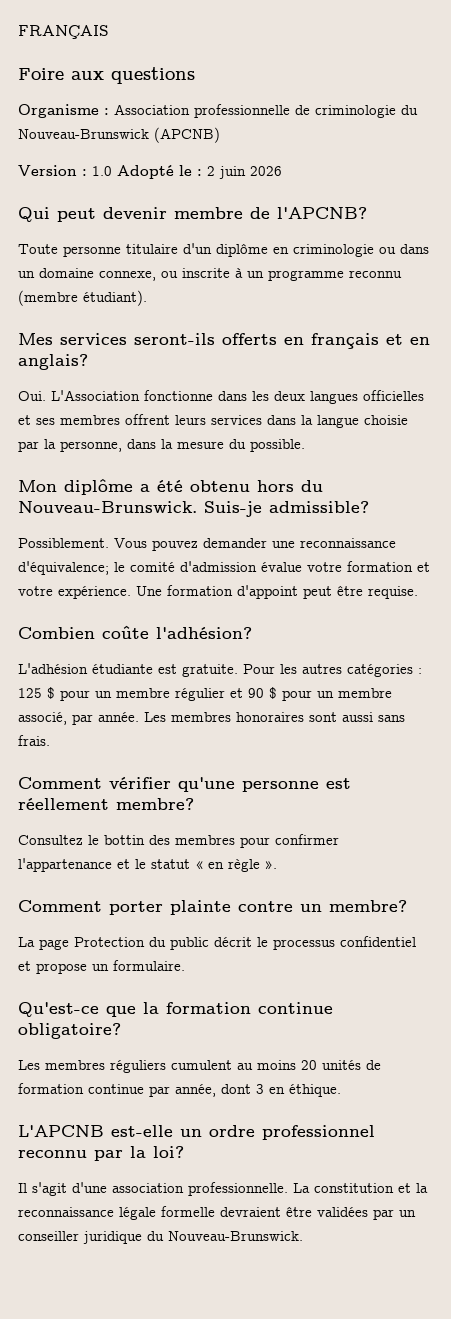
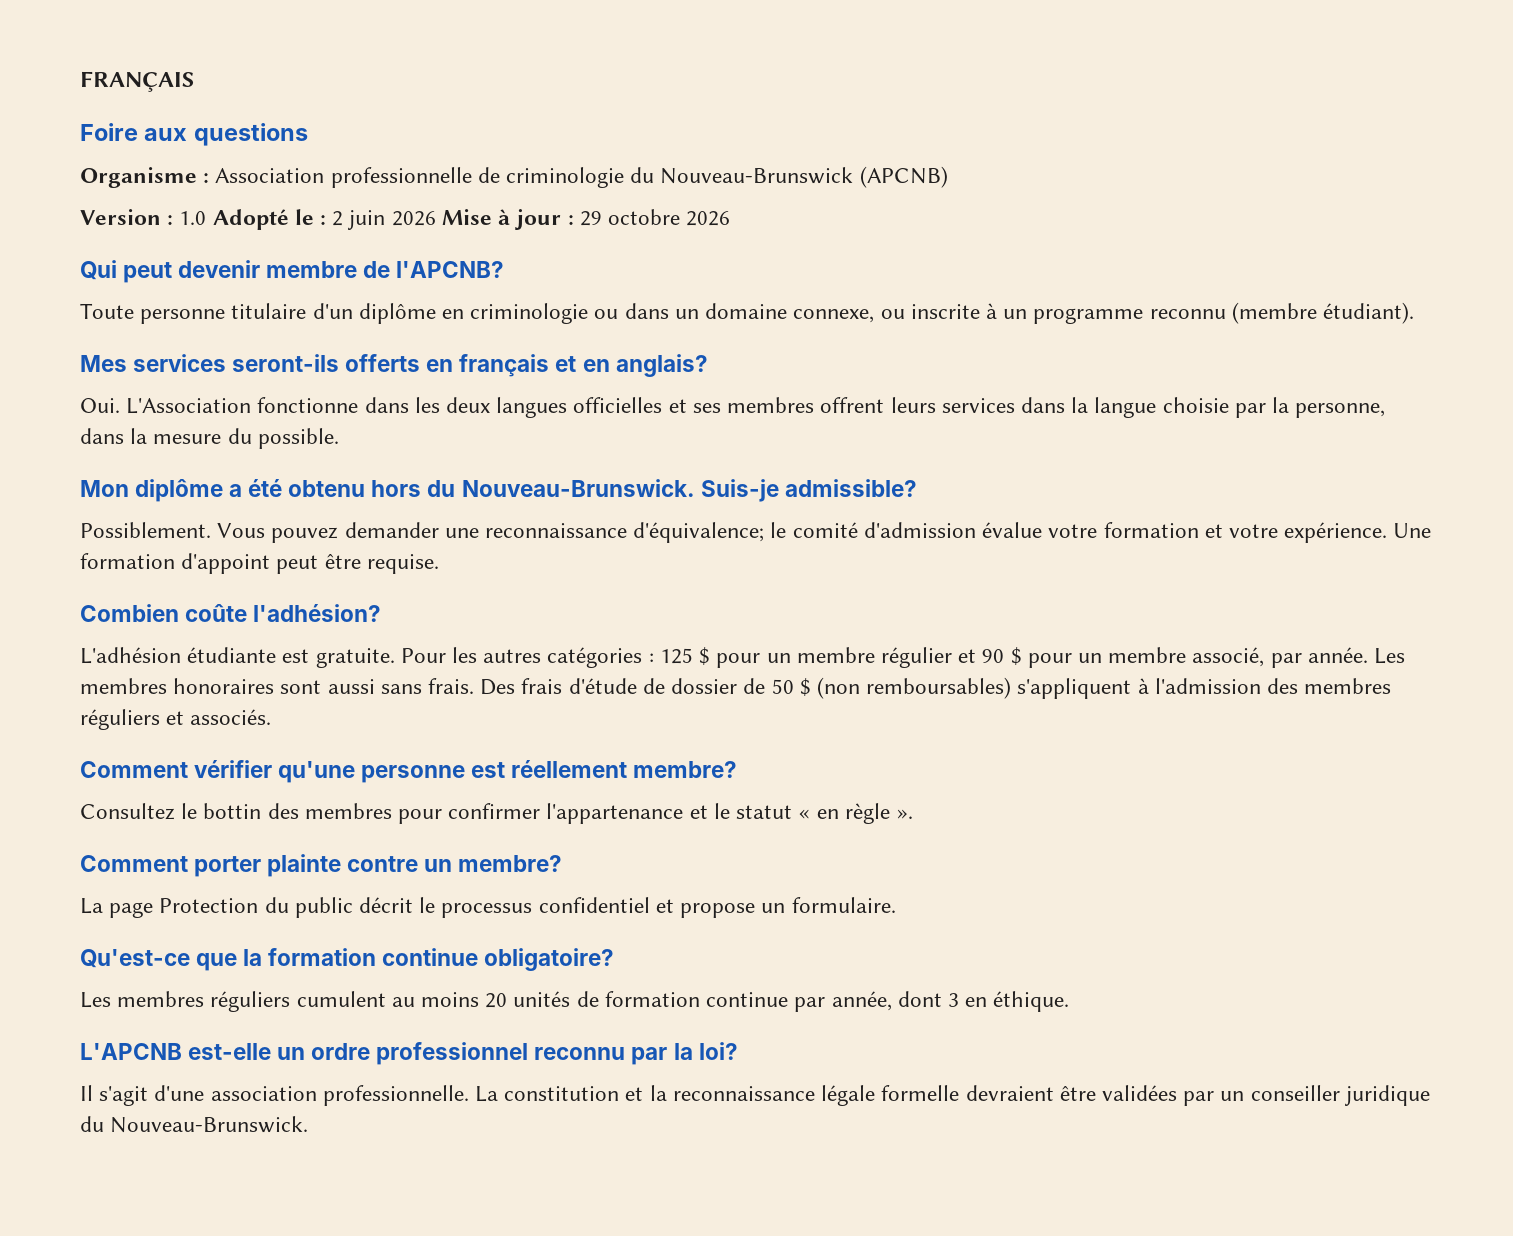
(282, 171) none -> [441,209,731,230] Mise à jour : 29 octobre 2026
(50, 740) none -> [480,677,1392,699] [80,709,272,730] Des frais d'étude de dossier de 50 $ (non remboursables) s'appliquent à l'admission des membres réguliers et associés.

